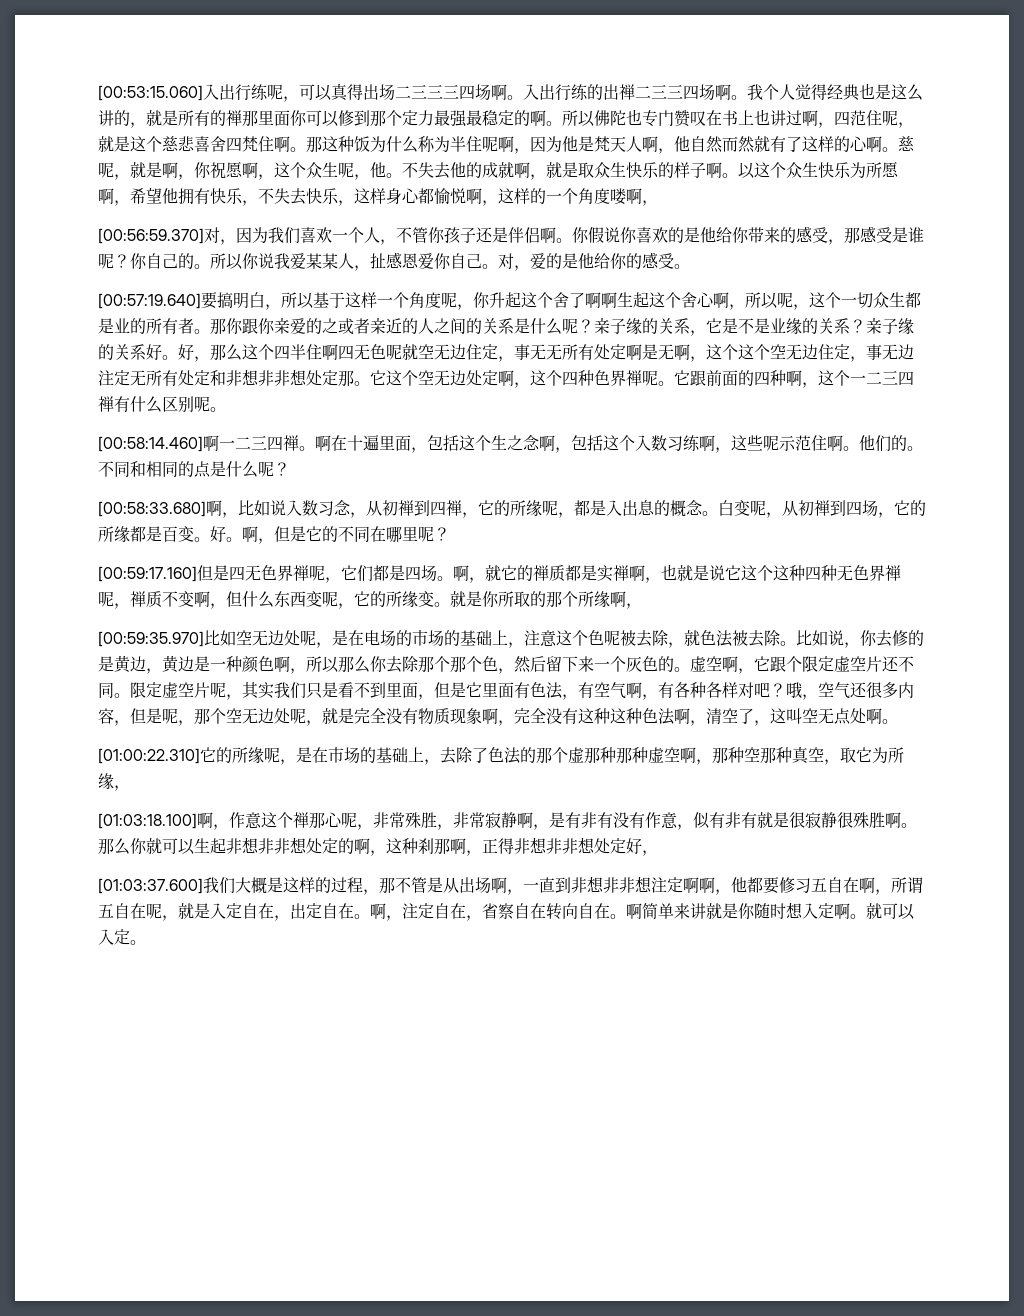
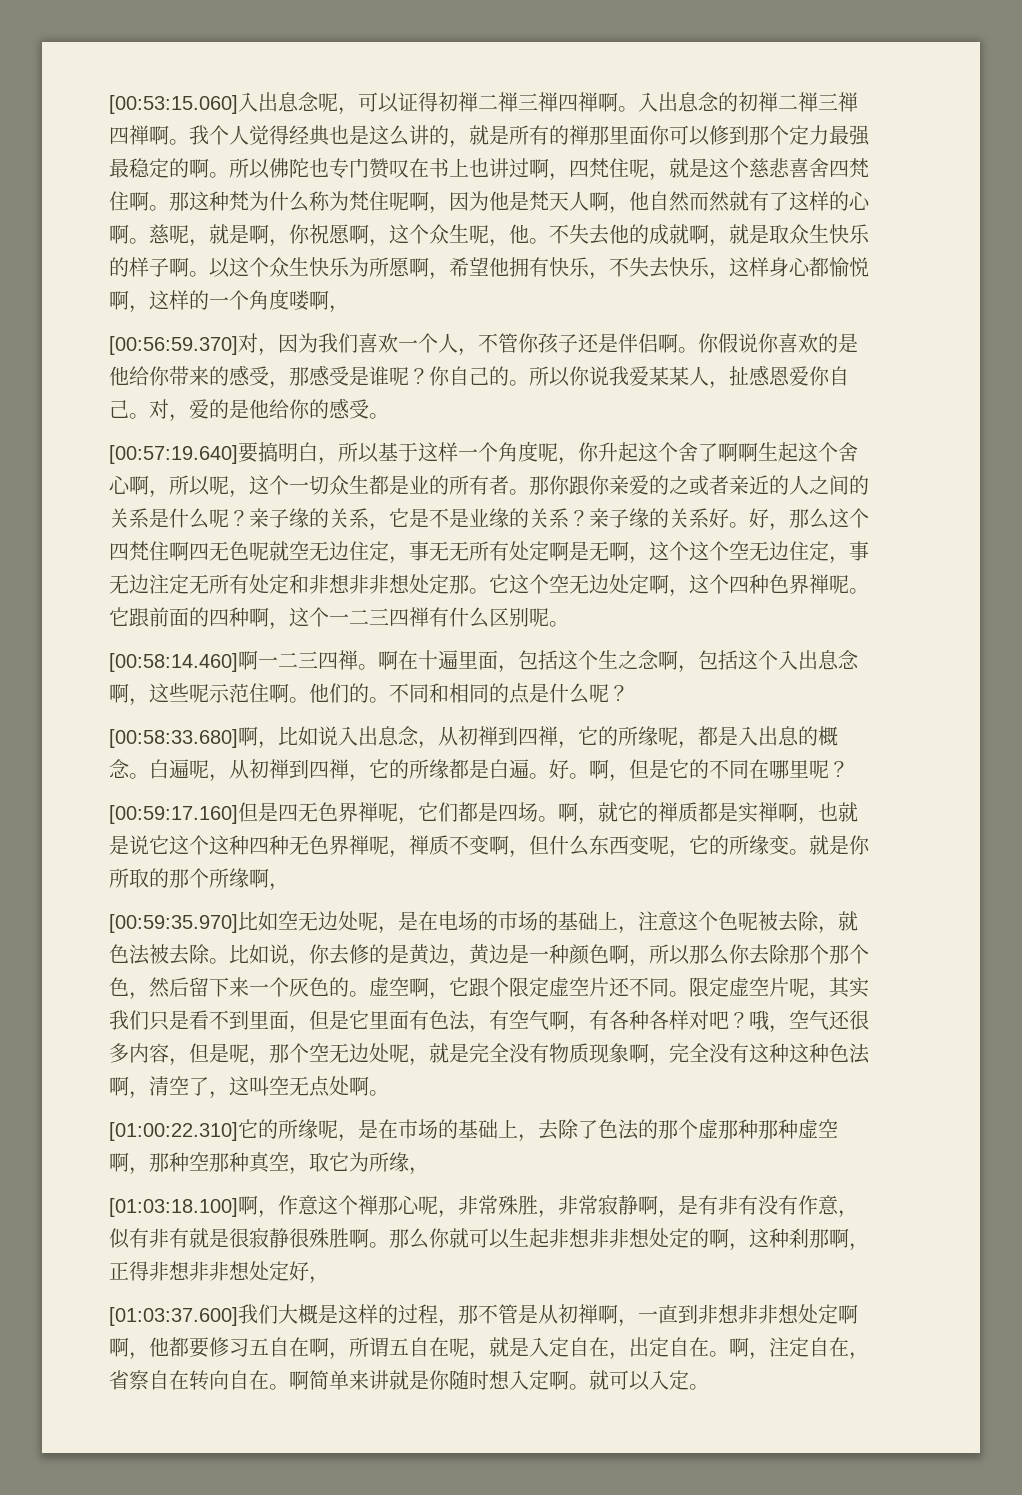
[235,84,268,101] 行练 -> [278,92,319,112] 息念
[331,83,715,101] 真得出场二三三三四场啊。入出行练的出禅二三三四场 -> [398,92,858,112] [109,125,149,145] 证得初禅二禅三禅四禅啊。入出息念的初禅二禅三禅四禅
[850,110,866,126] 范 -> [589,158,609,178] 梵
[354,136,370,152] 饭 -> [229,191,249,211] 梵
[450,136,466,152] 半 -> [349,191,369,211] 梵
[290,344,306,360] 半 -> [129,541,149,561] 梵
[651,435,700,451] 数习练 -> [798,650,859,670] 出息念
[302,500,334,516] 数习 -> [358,726,399,746] 出息
[734,500,750,516] 变 -> [169,759,189,779] 遍
[862,500,878,516] 场 -> [329,759,349,779] 禅
[162,526,194,542] 百变 -> [489,759,529,779] 白遍
[459,877,491,893] 出场 -> [558,1304,598,1324] 初禅
[651,877,667,893] 注 -> [798,1304,818,1324] 处

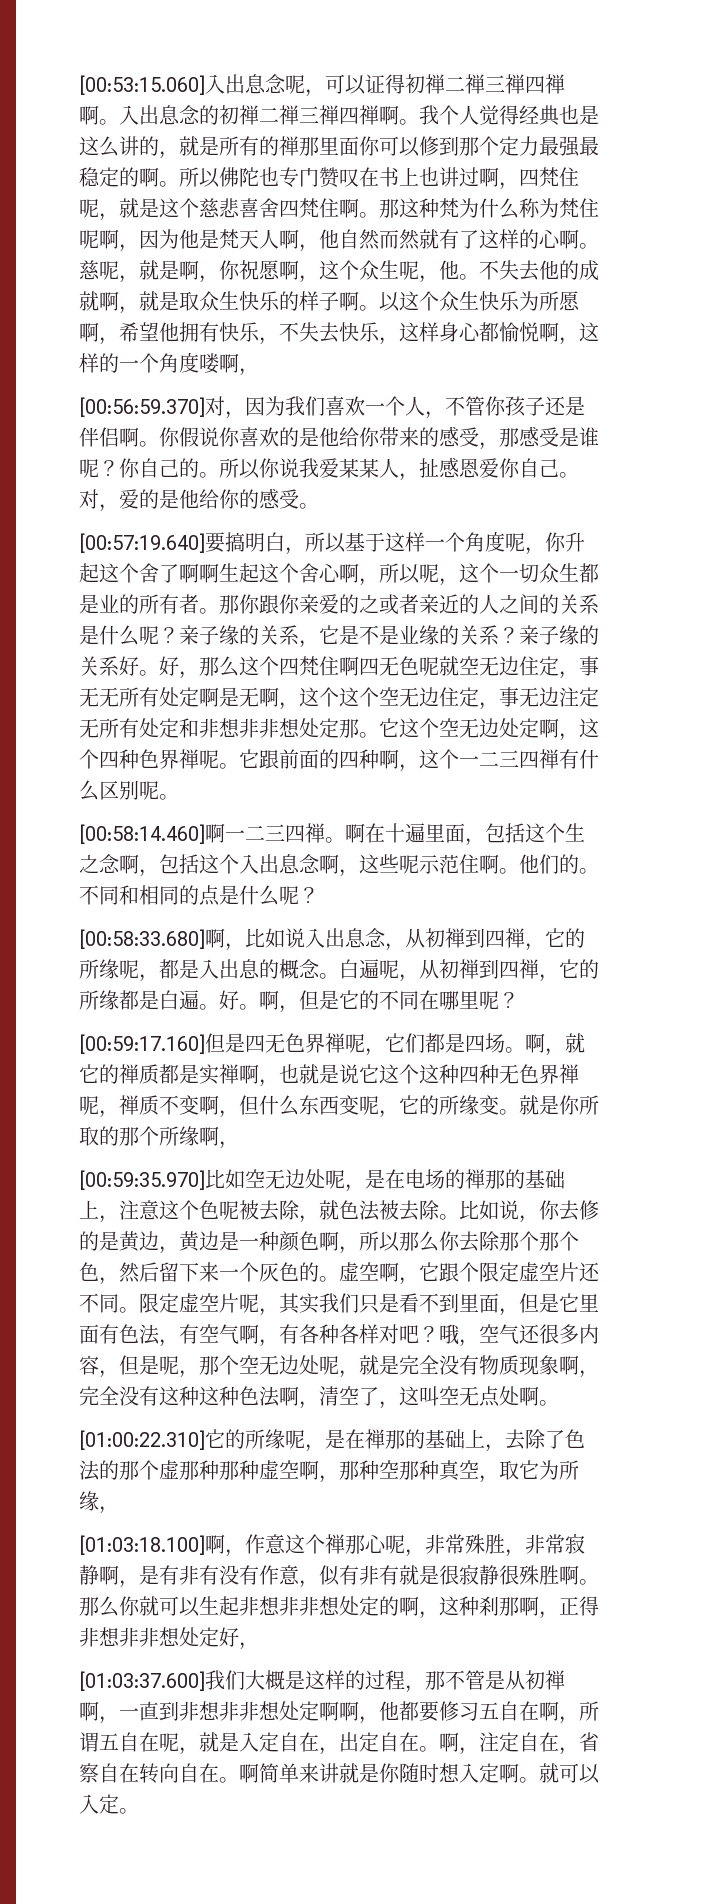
[498,911,538,931] 市场 -> [465,1169,505,1189] 禅那
[398,1119,438,1139] 市场 -> [365,1429,405,1449] 禅那

